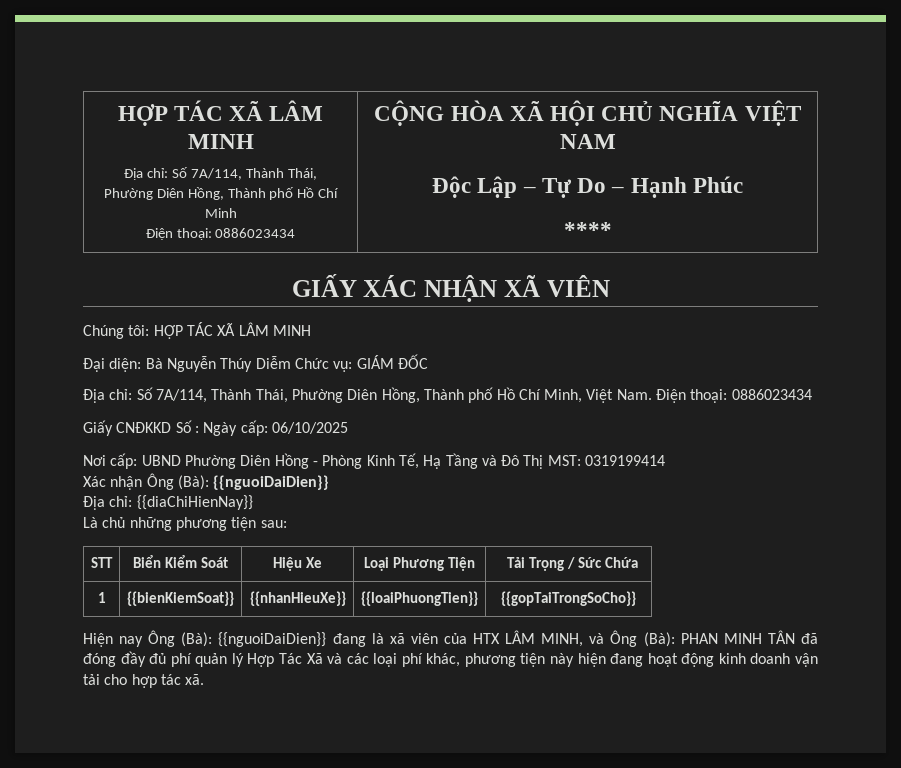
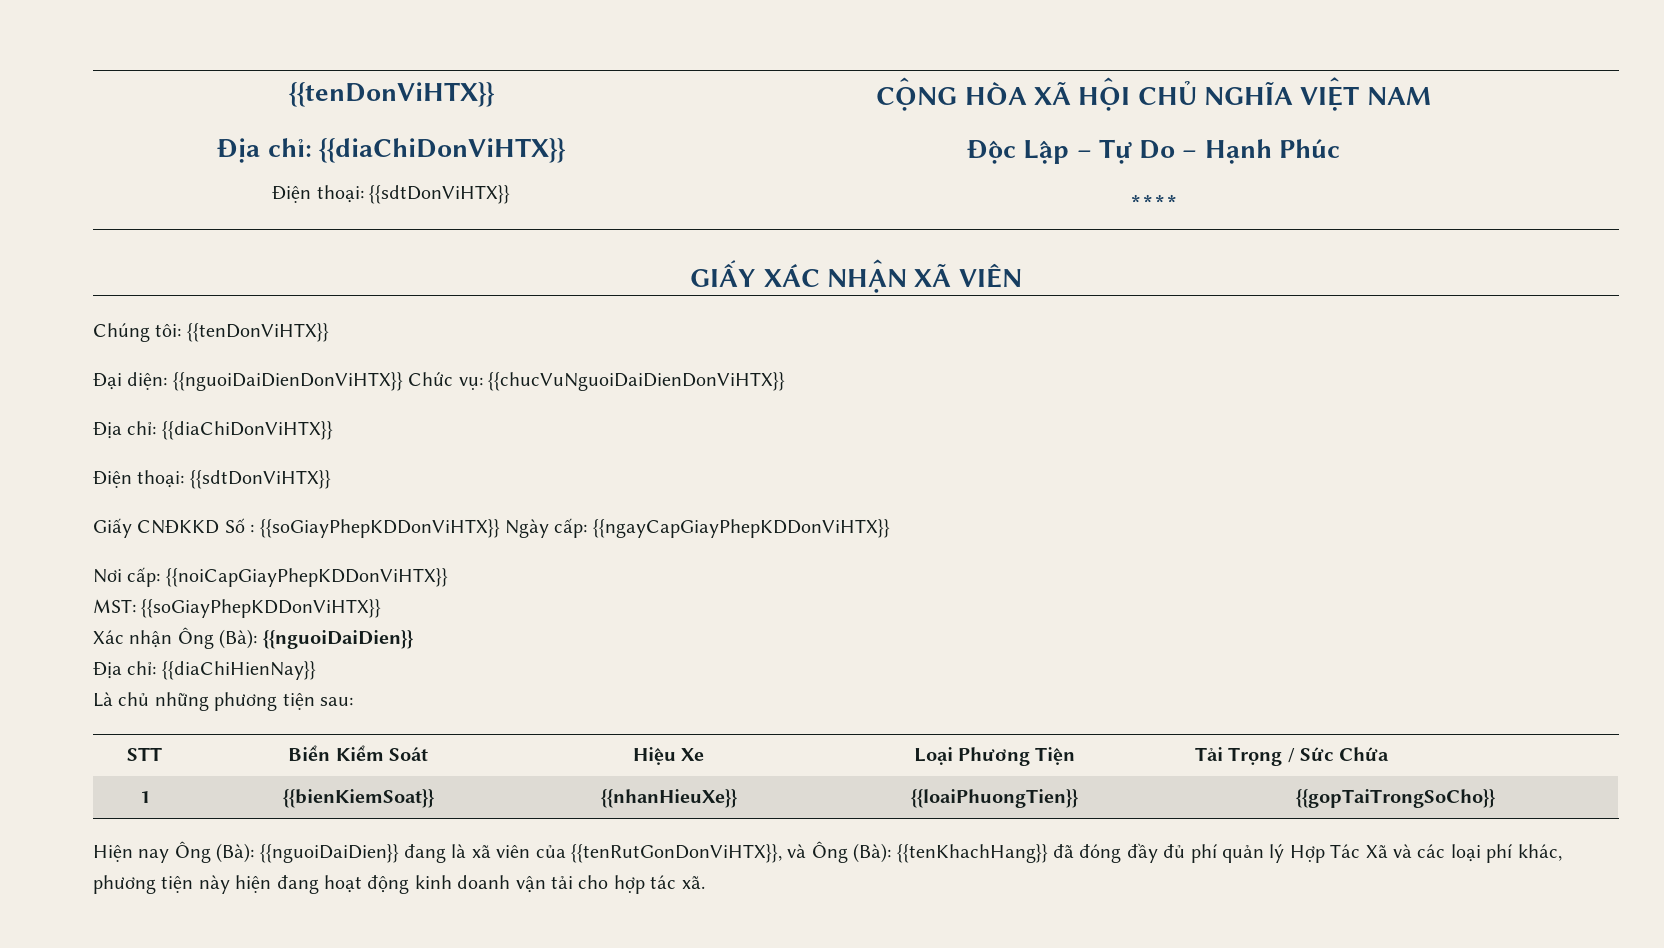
[117,100,324,126] [187,134,254,149] [124,167,317,180] [103,187,339,200] [204,208,237,218] [145,228,296,240] HỢP TÁC XÃ LÂM MINH // Địa chỉ: Số 7A/114, Thành Thái, // Phường Diên Hồng, Thành phố Hồ Chí Minh // Điện thoại: 0886023434 -> [288,82,495,107] [217,138,566,163] [272,185,510,204] {{tenDonViHTX}} // Địa chỉ: {{diaChiDonViHTX}} // Điện thoại: {{sdtDonViHTX}}
[153,322,311,339] [83,354,428,372] [83,387,812,403] HỢP TÁC XÃ LÂM MINH // Đại diện: Bà Nguyễn Thúy Diễm Chức vụ: GIÁM ĐỐC // Địa chỉ: Số 7A/114, Thành Thái, Phường Diên Hồng, Thành phố Hồ Chí Minh, Việt Nam. Điện thoại: 0886023434 -> [186,323,329,342] [93,372,785,391] [93,421,333,440] [93,470,331,489] {{tenDonViHTX}} // Đại diện: {{nguoiDaiDienDonViHTX}} Chức vụ: {{chucVuNguoiDaiDienDonViHTX}} // Địa chỉ: {{diaChiDonViHTX}} // Điện thoại: {{sdtDonViHTX}}
(199, 429) none -> [259,519,500,538] {{soGiayPhepKDDonViHTX}}
[271,422,348,434] 06/10/2025 -> [592,519,890,538] {{ngayCapGiayPhepKDDonViHTX}}
[141,453,666,469] UBND Phường Diên Hồng - Phòng Kinh Tế, Hạ Tầng và Đô Thị MST: 0319199414 -> [165,568,448,587] [93,599,382,618] {{noiCapGiayPhepKDDonViHTX}} // MST: {{soGiayPhepKDDonViHTX}}
[473,630,795,647] HTX LÂM MINH, và Ông (Bà): PHAN MINH TÂN -> [570,841,1048,863] {{tenRutGonDonViHTX}}, và Ông (Bà): {{tenKhachHang}}

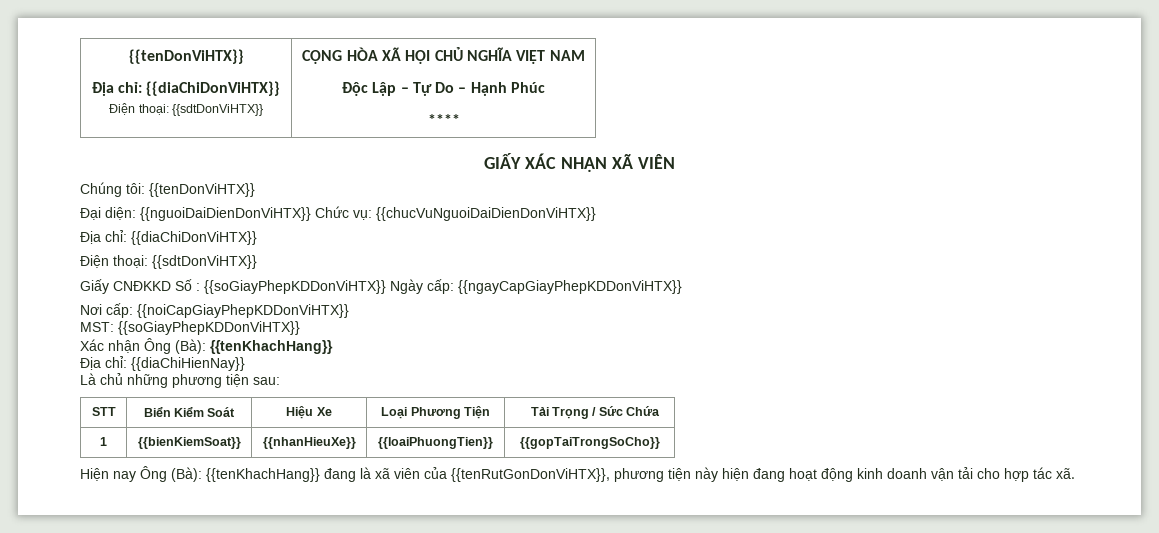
[262,630,414,649] {{nguoiDaiDien}} -> [210,340,333,354] {{tenKhachHang}}
[259,844,399,863] {{nguoiDaiDien}} -> [206,468,320,482] {{tenKhachHang}}
[787,841,1562,863] và Ông (Bà): {{tenKhachHang}} đã đóng đầy đủ phí quản lý Hợp Tác Xã và các loại phí khác, -> (610, 475) none

